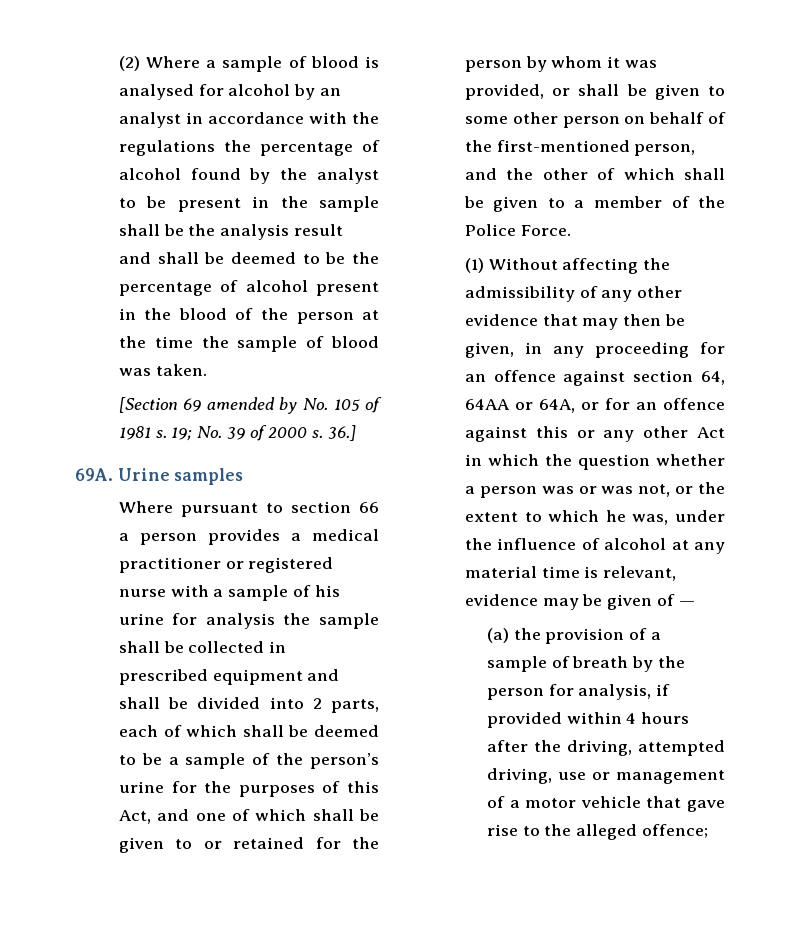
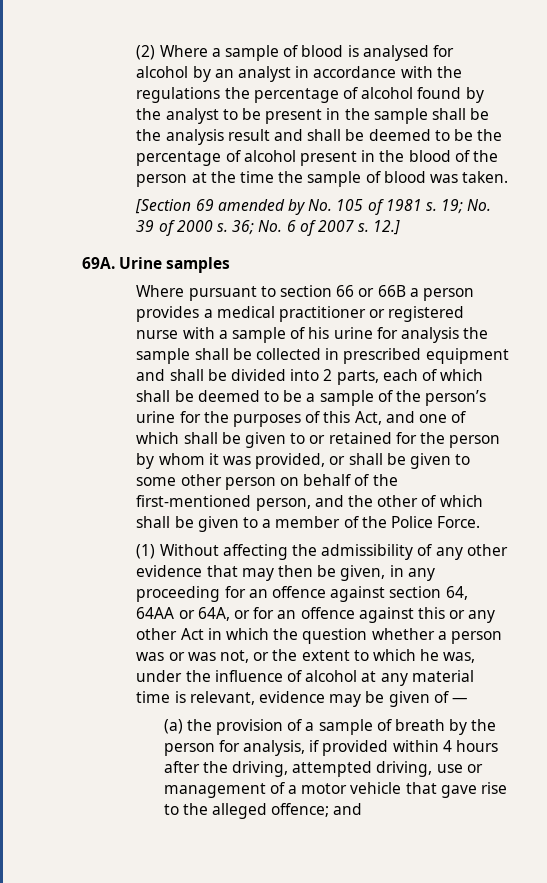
[327,425,356,441] 36.] -> [232,220,401,236] 36; No. 6 of 2007 s. 12.]
(379, 507) none -> [358,285,406,297] or 66B
(708, 831) none -> [333,803,363,815] and

